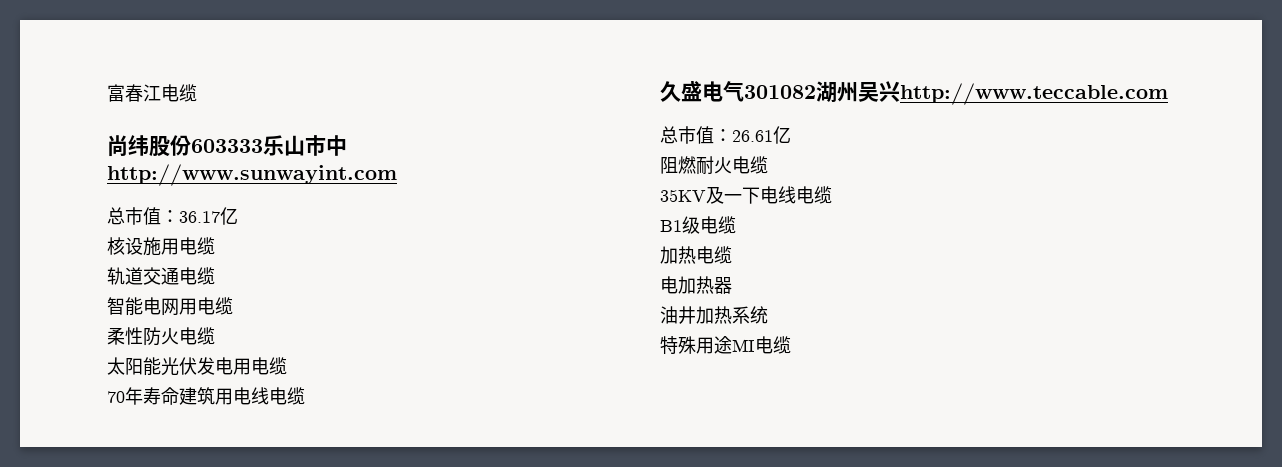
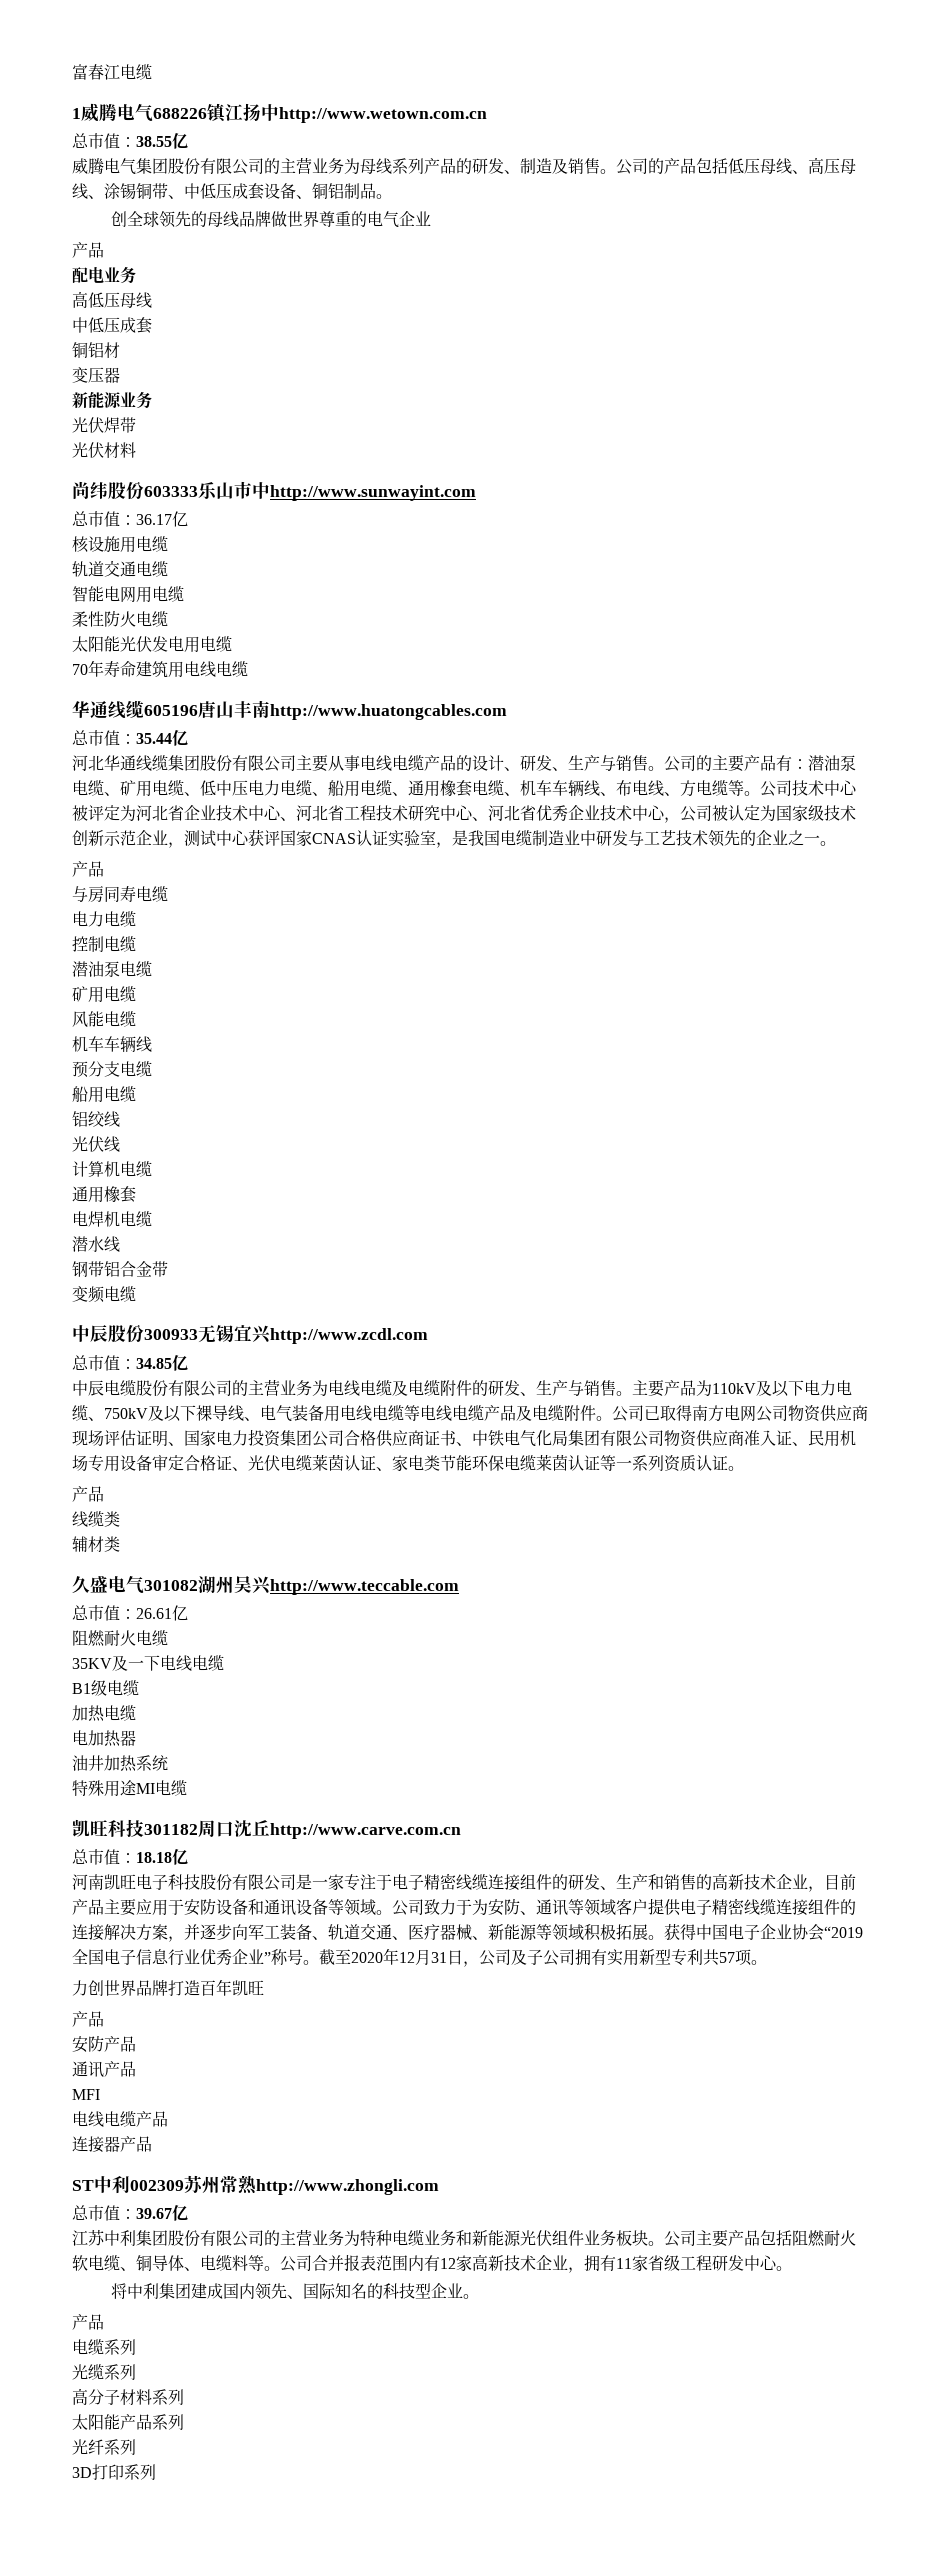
(197, 93) none -> [72,103,487,123] [72,132,188,149] [72,157,856,175] [72,183,392,200] [111,211,432,228] [72,242,104,258] [72,266,136,284] [72,291,152,308] [72,317,152,334] [72,342,120,359] [72,367,120,383] [72,391,152,409] [72,417,136,433] [72,442,136,459] // 1威腾电气688226镇江扬中http://www.wetown.com.cn // 总市值：38.55亿 // 威腾电气集团股份有限公司的主营业务为母线系列产品的研发、制造及销售。公司的产品包括低压母线、高压母线、涂锡铜带、中低压成套设备、铜铝制品。 // 创全球领先的母线品牌做世界尊重的电气企业 // 产品 // 配电业务 // 高低压母线 // 中低压成套 // 铜铝材 // 变压器 // 新能源业务 // 光伏焊带 // 光伏材料
(305, 396) none -> [72,700,507,720] [72,729,188,746] [72,755,856,772] [72,780,857,797] [72,805,856,823] [72,829,836,848] [72,861,104,877] [72,886,168,903] [72,911,136,927] [72,936,136,952] [72,961,152,977] [72,986,136,1003] [72,1011,136,1028] [72,1036,152,1053] [72,1061,152,1078] [72,1086,136,1103] [72,1111,120,1127] [72,1136,120,1152] [72,1161,152,1177] [72,1186,136,1203] [72,1211,152,1227] [72,1236,120,1252] [72,1261,168,1277] [72,1286,136,1303] [72,1325,428,1344] [72,1354,188,1371] [72,1379,852,1397] [72,1405,868,1422] [72,1429,856,1447] [72,1454,744,1472] [72,1486,104,1502] [72,1511,120,1527] [72,1536,120,1553] // 华通线缆605196唐山丰南http://www.huatongcables.com // 总市值：35.44亿 // 河北华通线缆集团股份有限公司主要从事电线电缆产品的设计、研发、生产与销售。公司的主要产品有：潜油泵电缆、矿用电缆、低中压电力电缆、船用电缆、通用橡套电缆、机车车辆线、布电线、方电缆等。公司技术中心被评定为河北省企业技术中心、河北省工程技术研究中心、河北省优秀企业技术中心，公司被认定为国家级技术创新示范企业，测试中心获评国家CNAS认证实验室，是我国电缆制造业中研发与工艺技术领先的企业之一。 // 产品 // 与房同寿电缆 // 电力电缆 // 控制电缆 // 潜油泵电缆 // 矿用电缆 // 风能电缆 // 机车车辆线 // 预分支电缆 // 船用电缆 // 铝绞线 // 光伏线 // 计算机电缆 // 通用橡套 // 电焊机电缆 // 潜水线 // 钢带铝合金带 // 变频电缆 // 中辰股份300933无锡宜兴http://www.zcdl.com // 总市值：34.85亿 // 中辰电缆股份有限公司的主营业务为电线电缆及电缆附件的研发、生产与销售。主要产品为110kV及以下电力电缆、750kV及以下裸导线、电气装备用电线电缆等电线电缆产品及电缆附件。公司已取得南方电网公司物资供应商现场评估证明、国家电力投资集团公司合格供应商证书、中铁电气化局集团有限公司物资供应商准入证、民用机场专用设备审定合格证、光伏电缆莱茵认证、家电类节能环保电缆莱茵认证等一系列资质认证。 // 产品 // 线缆类 // 辅材类
(791, 345) none -> [72,1819,461,1839] [72,1848,188,1865] [72,1873,856,1892] [72,1898,856,1916] [72,1923,863,1942] [72,1948,767,1967] [72,1979,264,1996] [72,2011,104,2027] [72,2035,136,2053] [72,2061,136,2077] [72,2089,100,2100] [72,2111,168,2127] [72,2136,152,2153] [72,2175,439,2195] [72,2204,188,2221] [72,2229,856,2247] [72,2254,792,2273] [111,2283,480,2300] [72,2314,104,2330] [72,2339,136,2355] [72,2364,136,2380] [72,2388,184,2406] [72,2414,184,2430] [72,2439,136,2455] [72,2464,156,2480] // 凯旺科技301182周口沈丘http://www.carve.com.cn // 总市值：18.18亿 // 河南凯旺电子科技股份有限公司是一家专注于电子精密线缆连接组件的研发、生产和销售的高新技术企业，目前产品主要应用于安防设备和通讯设备等领域。公司致力于为安防、通讯等领域客户提供电子精密线缆连接组件的连接解决方案，并逐步向军工装备、轨道交通、医疗器械、新能源等领域积极拓展。获得中国电子企业协会“2019全国电子信息行业优秀企业”称号。截至2020年12月31日，公司及子公司拥有实用新型专利共57项。 // 力创世界品牌打造百年凯旺 // 产品 // 安防产品 // 通讯产品 // MFI // 电线电缆产品 // 连接器产品 // ST中利002309苏州常熟http://www.zhongli.com // 总市值：39.67亿 // 江苏中利集团股份有限公司的主营业务为特种电缆业务和新能源光伏组件业务板块。公司主要产品包括阻燃耐火软电缆、铜导体、电缆料等。公司合并报表范围内有12家高新技术企业，拥有11家省级工程研发中心。 // 将中利集团建成国内领先、国际知名的科技型企业。 // 产品 // 电缆系列 // 光缆系列 // 高分子材料系列 // 太阳能产品系列 // 光纤系列 // 3D打印系列

